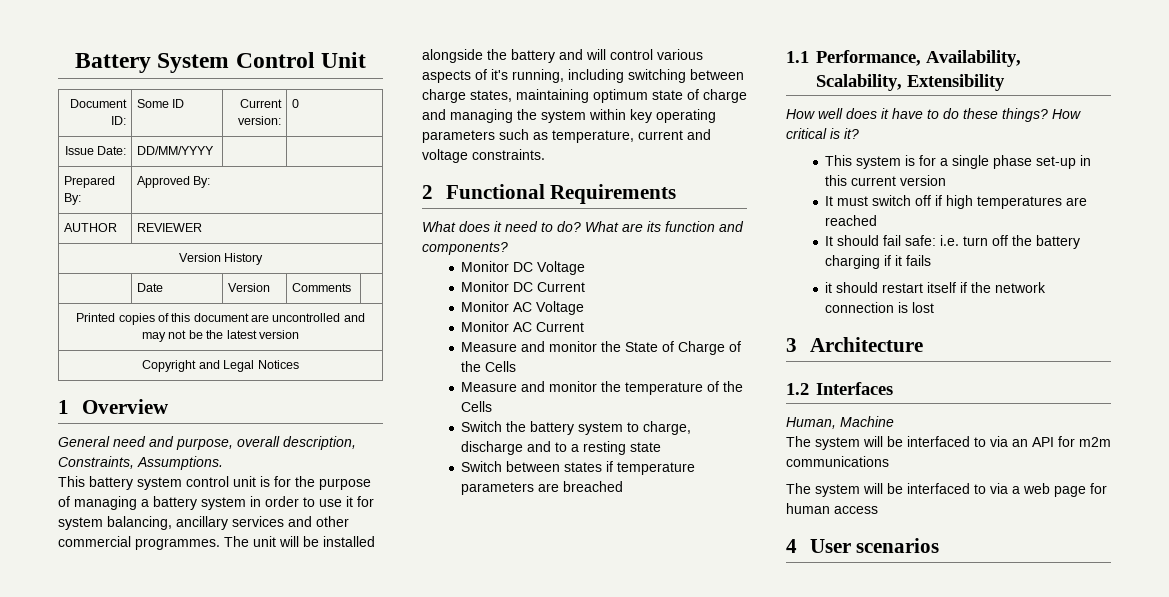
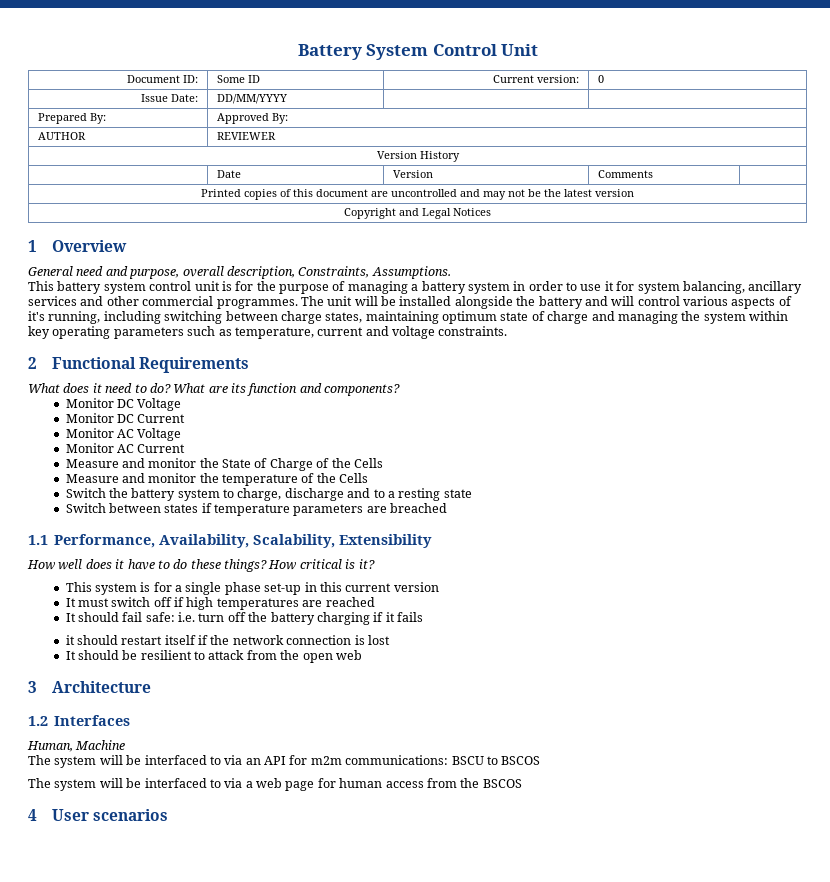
(935, 307) none -> [65,650,362,663] // It should be resilient to attack from the open web
[786,456,889,467] communications -> [345,755,541,765] communications: BSCU to BSCOS
(878, 510) none -> [426,778,522,788] from the BSCOS

